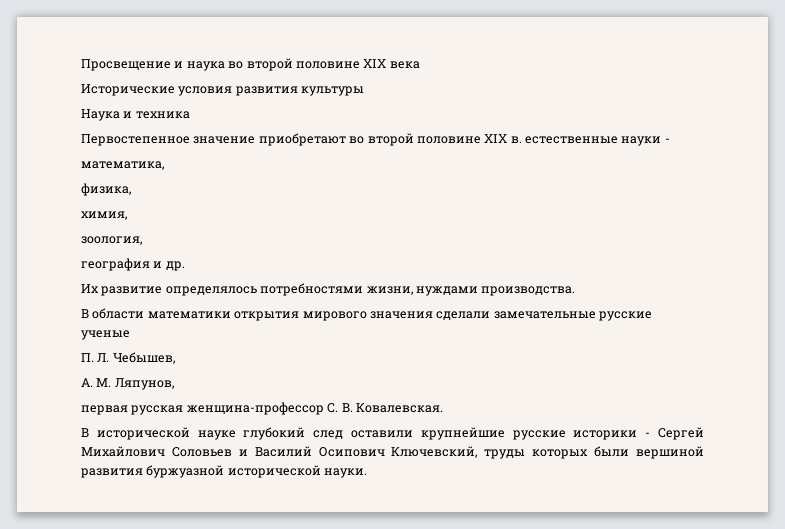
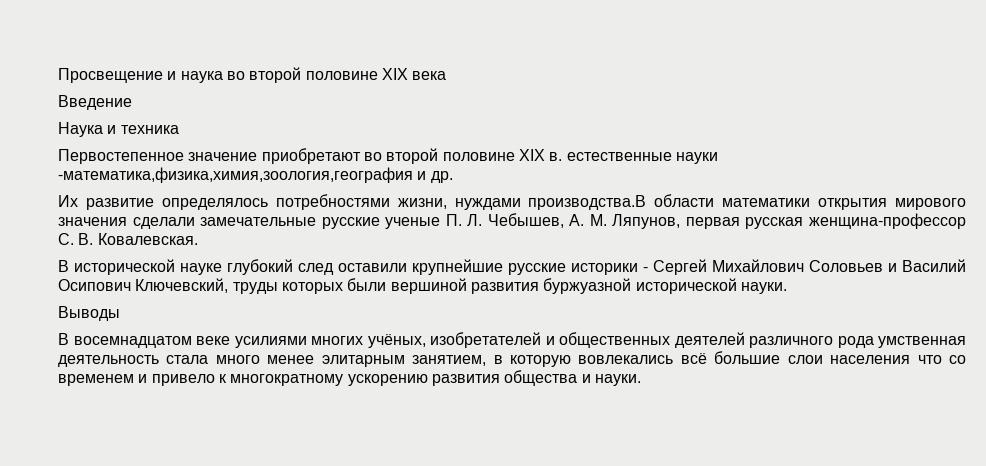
[81,84,365,96] Исторические условия развития культуры -> [58,95,132,110] Введение
[664,138,670,143] [81,161,164,170] [81,183,131,196] [81,211,127,220] [81,236,142,245] [81,258,150,271] - // математика, // физика, // химия, // зоология, // география -> [58,167,413,183] -математика,физика,химия,зоология,география
[481,286,576,296] [81,309,89,318] производства. // В -> [528,195,647,210] производства.В
(130, 335) // -> (441, 223) none
(175, 358) // -> (564, 220) none
(174, 384) // -> (681, 221) none
(368, 473) none -> [58,306,120,321] [58,332,966,348] [58,351,967,367] [58,370,641,386] // Выводы // В восемнадцатом веке усилиями многих учёных, изобретателей и общественных деятелей различного рода умственная деятельность стала много менее элитарным занятием, в которую вовлекались всё большие слои населения что со временем и привело к многократному ускорению развития общества и науки.

